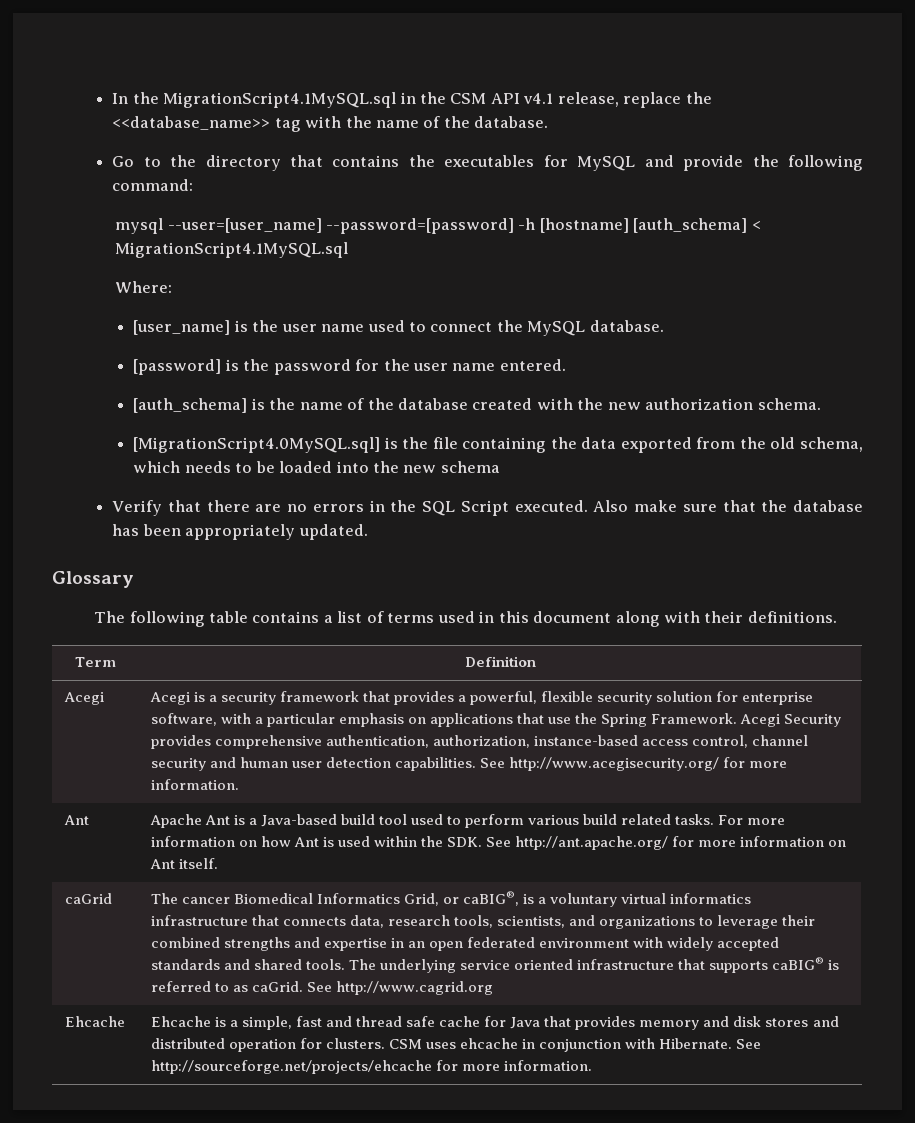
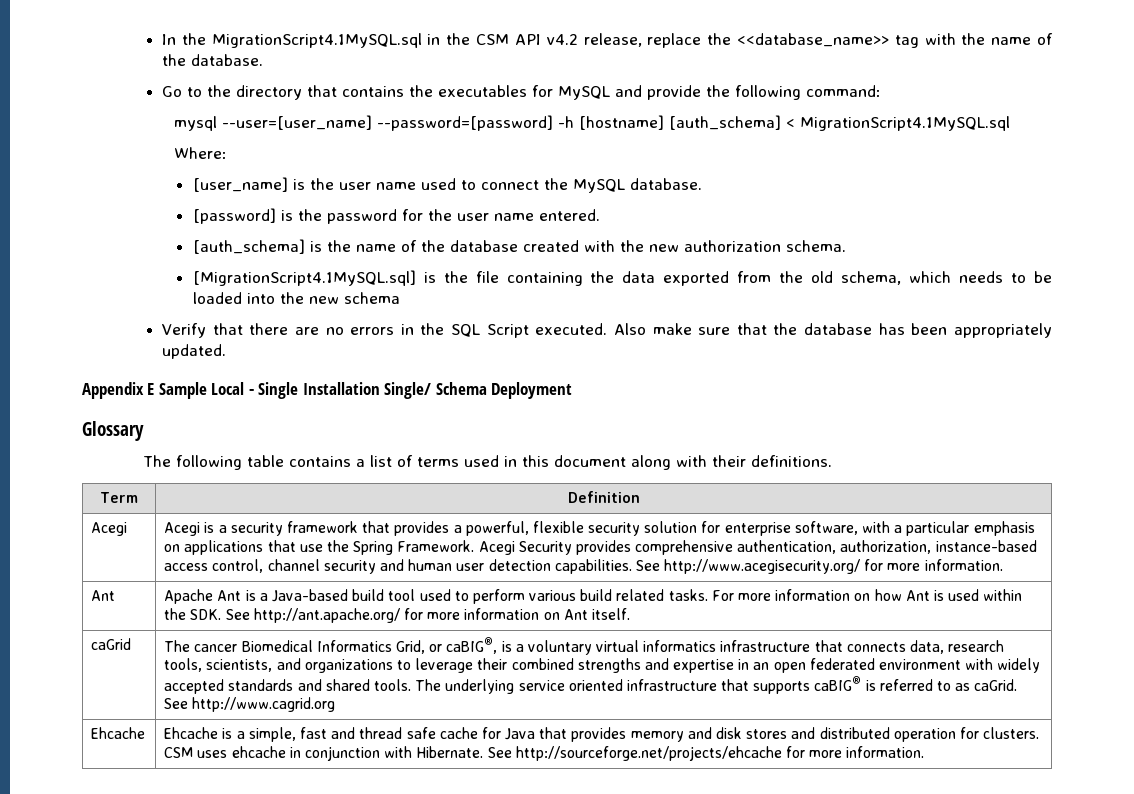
[523,93,554,104] v4.1 -> [546,34,578,45] v4.2
[133,437,381,453] [MigrationScript4.0MySQL.sql] -> [192,270,416,286] [MigrationScript4.1MySQL.sql]
(368, 532) none -> [82,382,573,399] // Appendix E Sample Local - Single Installation Single/ Schema Deployment

